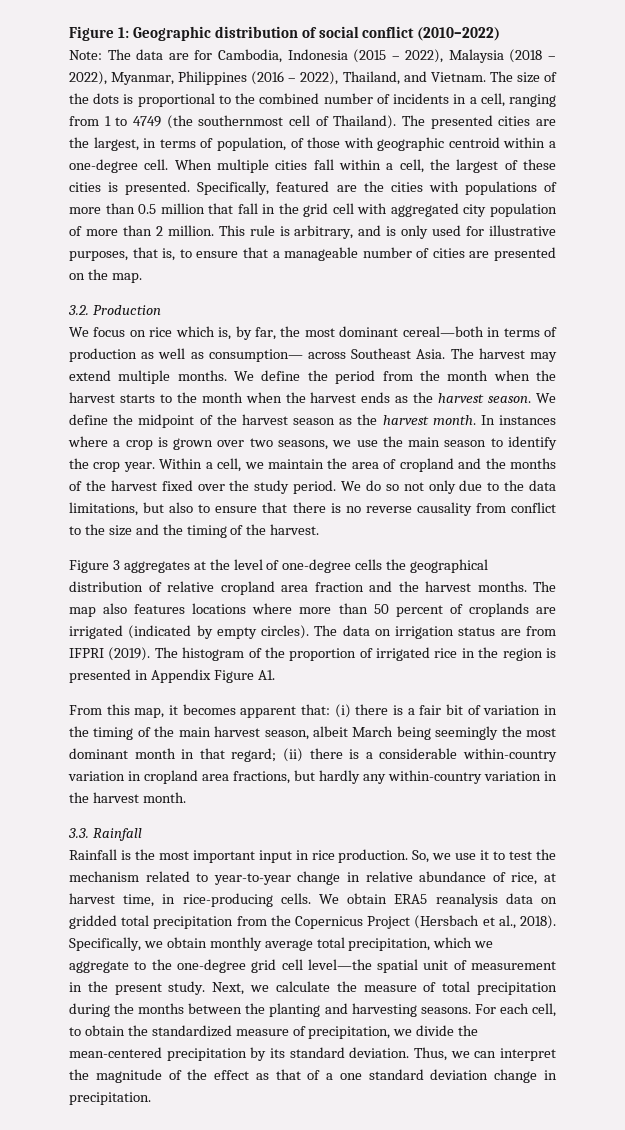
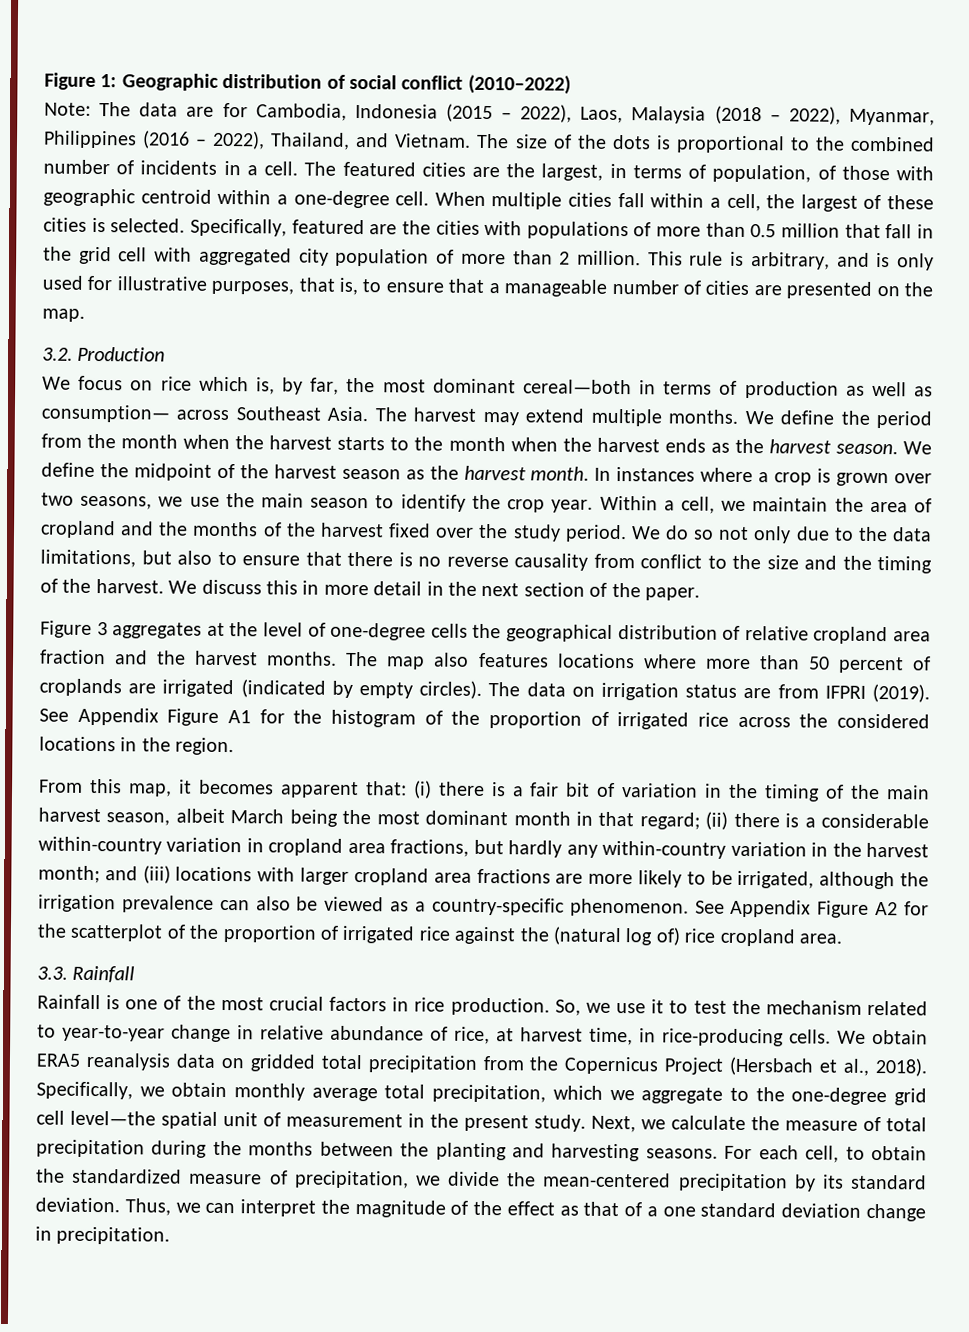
(444, 56) none -> [580,106,624,124] Laos,
[480,93,556,107] [69,115,493,129] cell, ranging from 1 to 4749 (the southernmost cell of Thailand). The presented -> [264,161,416,177] cell. The featured
[125,181,191,195] presented. -> [110,218,186,233] selected.
(320, 529) none -> [168,579,700,601] We discuss this in more detail in the next section of the paper.
[154,647,178,658] The -> [39,707,323,726] See Appendix Figure A1 for the
[461,647,556,661] [69,669,275,683] in the region is presented in Appendix Figure A1. -> [737,713,930,729] [39,736,235,756] across the considered locations in the region.
[435,726,499,740] seemingly -> (338, 818) none
[142,792,186,803] [68,828,142,841] [69,849,292,863] month. // 3.3. Rainfall // Rainfall is the most important input -> [38,865,929,890] [38,894,930,918] [37,923,842,947] [37,965,136,983] [37,994,388,1012] month; and (iii) locations with larger cropland area fractions are more likely to be irrigated, although the irrigation prevalence can also be viewed as a country-specific phenomenon. See Appendix Figure A2 for the scatterplot of the proportion of irrigated rice against the (natural log of) rice cropland area. // 3.3. Rainfall // Rainfall is one of the most crucial factors

